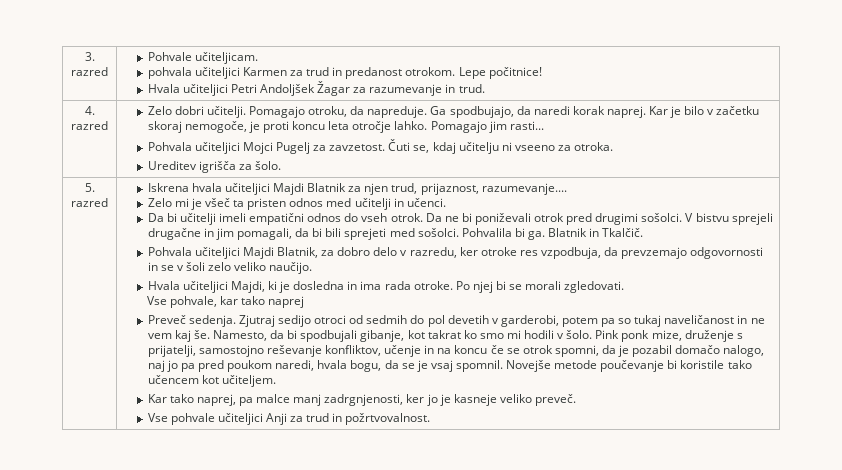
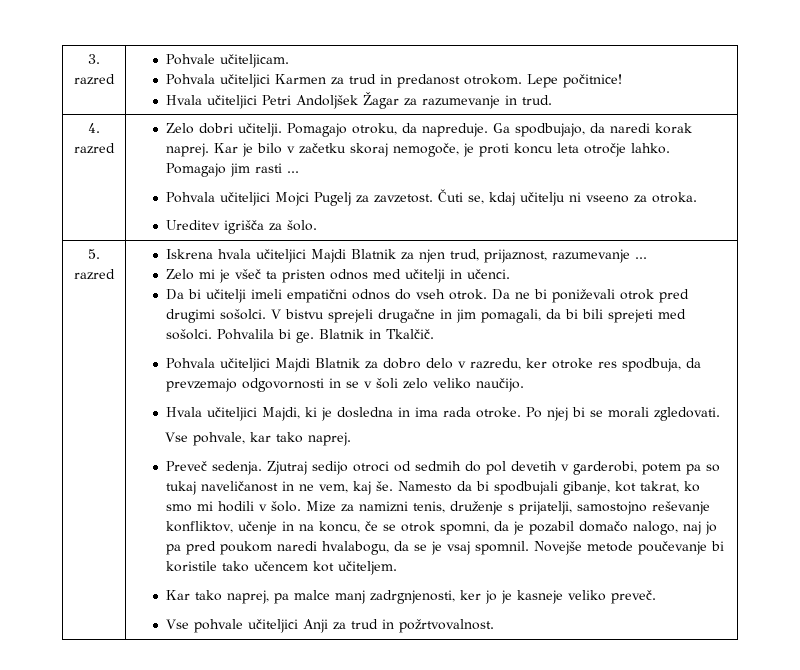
[147,67,192,79] pohvala -> [165,74,215,85] Pohvala
[509,121,544,130] rasti... -> [254,163,299,173] rasti ...
[481,183,567,195] razumevanje.... -> [551,249,647,263] razumevanje ...
[527,231,545,240] ga. -> [295,332,314,343] ge.
[277,247,319,258] Blatnik, -> [314,358,360,368] Blatnik
[540,247,601,259] vzpodbuja, -> [621,358,681,372] spodbuja,
[268,296,305,308] naprej -> [307,432,351,446] naprej.
[147,333,172,339] vem -> [318,484,348,493] vem,
[213,330,268,341] Namesto, -> [397,481,452,492] Namesto
[427,330,461,339] takrat -> [639,481,679,493] takrat,
[595,330,682,342] Pink ponk mize, -> [305,501,445,513] Mize za namizni tenis,
[454,345,488,354] koncu -> [318,521,360,533] koncu,
[275,360,382,372] naredi, hvala bogu, -> [276,541,389,555] naredi hvalabogu,

